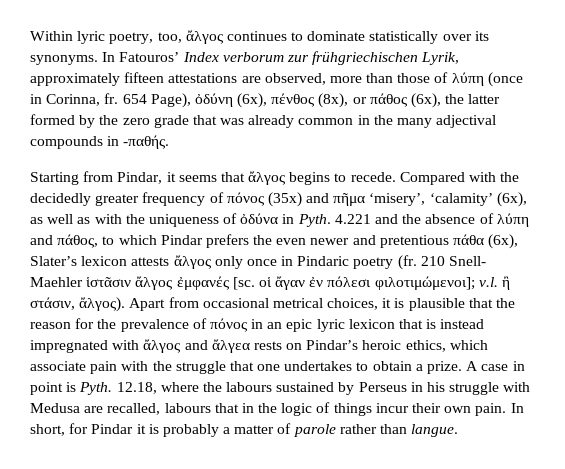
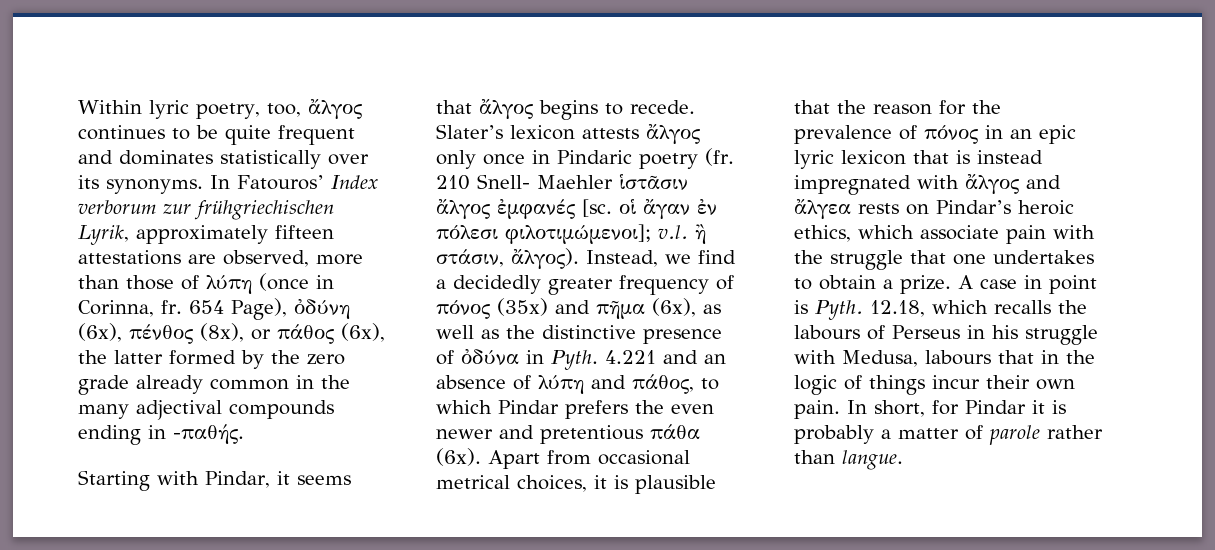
[307,31,366,41] dominate -> [196,125,355,145] [78,150,213,165] be quite frequent and dominates
[192,115,245,125] that was -> (129, 385) none
(103, 142) none -> [78,425,141,445] ending
[83,171,114,182] from -> [157,471,199,485] with
[399,172,520,185] [30,192,527,207] [30,213,529,227] [30,234,519,249] Compared with the decidedly greater frequency of πόνος (35x) and πῆμα ‘misery’, ‘calamity’ (6x), as well as with the uniqueness of ὀδύνα in Pyth. 4.221 and the absence of λύπη and πάθος, to which Pindar prefers the even newer and pretentious πάθα (6x), -> (695, 107) none
(126, 304) none -> [586,250,736,267] [436,275,734,295] [436,298,721,319] [436,325,722,344] [436,349,726,370] [436,374,719,394] [436,400,714,419] [436,424,700,444] [436,448,481,466] Instead, we find a decidedly greater frequency of πόνος (35x) and πῆμα (6x), as well as the distinctive presence of ὀδύνα in Pyth. 4.221 and an absence of λύπη and πάθος, to which Pindar prefers the even newer and pretentious πάθα (6x).
[160,382,355,395] where the labours sustained by -> [932,300,1087,314] [794,325,885,340] which recalls the labours of
[30,403,161,415] Medusa are recalled, -> [842,350,918,367] Medusa,

